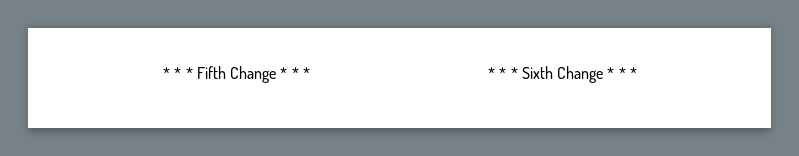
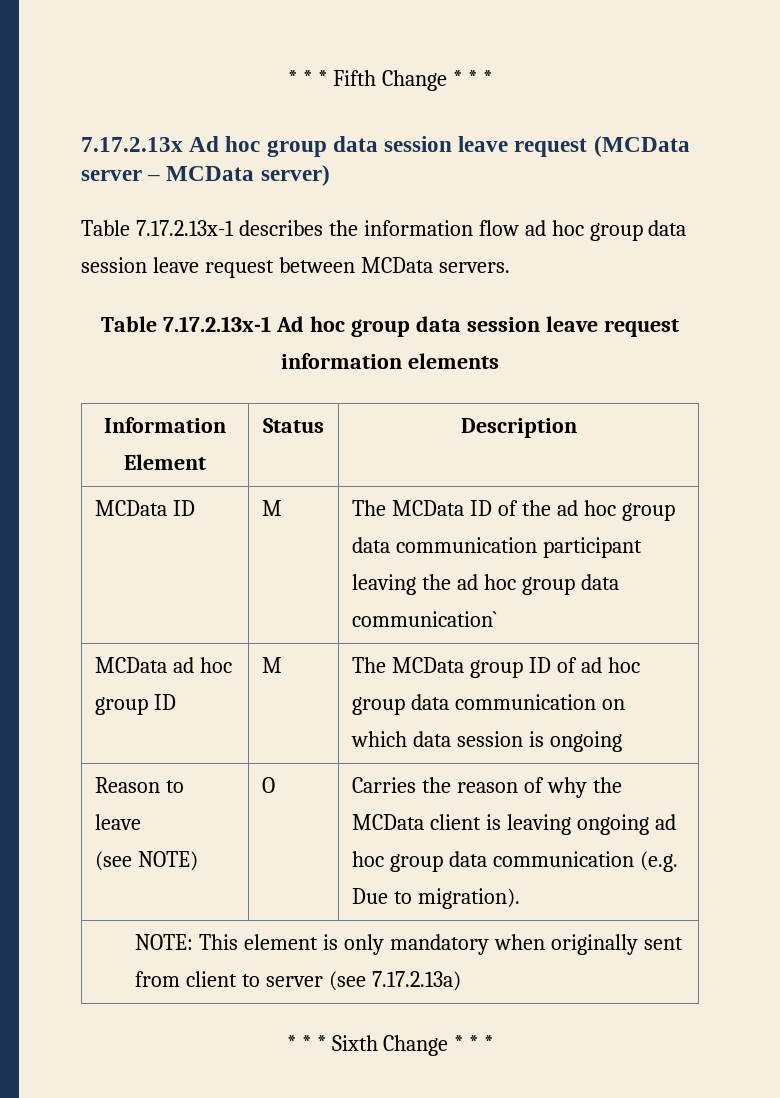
(311, 73) none -> [81,136,690,157] [81,165,330,186] [81,220,687,241] [81,257,510,278] [101,316,679,337] [281,353,499,369] [104,417,226,433] [124,454,206,470] [263,418,324,433] [460,418,577,438] [95,500,196,516] [262,500,283,516] [352,500,675,521] [352,537,643,558] [352,574,619,595] [352,611,498,627] [95,657,233,673] [95,694,177,715] [262,657,283,673] [352,657,640,678] [352,694,626,715] [351,731,622,752] [95,777,185,793] [95,814,142,830] [95,851,199,871] [262,777,276,793] [352,777,622,798] [352,814,676,835] [352,851,678,872] [352,888,521,909] [135,934,683,955] [135,971,461,991] // 7.17.2.13x Ad hoc group data session leave request (MCData server – MCData server) // Table 7.17.2.13x-1 describes the information flow ad hoc group data session leave request between MCData servers. // Table 7.17.2.13x-1 Ad hoc group data session leave request information elements // Information Element | Status | Description // MCData ID | M | The MCData ID of the ad hoc group data communication participant leaving the ad hoc group data communication` // MCData ad hoc group ID | M | The MCData group ID of ad hoc group data communication on which data session is ongoing // Reason to leave // (see NOTE) | O | Carries the reason of why the MCData client is leaving ongoing ad hoc group data communication (e.g. Due to migration). // NOTE: This element is only mandatory when originally sent from client to server (see 7.17.2.13a)

